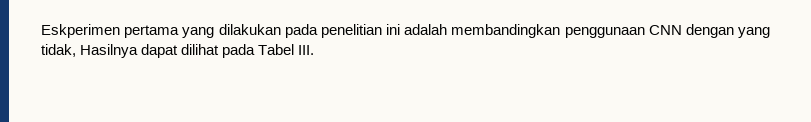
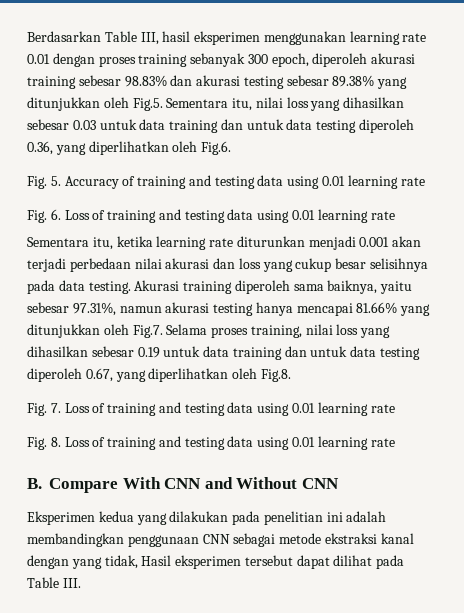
[41,24,180,38] Eskperimen pertama -> [27,31,427,45] [27,53,416,67] [27,75,408,89] [27,97,405,111] [27,119,415,133] [27,141,232,155] [27,175,425,189] [27,209,395,223] [27,236,422,250] [27,258,429,272] [27,280,413,294] [27,302,431,316] [27,324,391,338] [27,346,421,360] [27,368,291,382] [27,402,395,416] [27,436,395,450] [27,477,339,493] [27,511,134,525] Berdasarkan Table III, hasil eksperimen menggunakan learning rate 0.01 dengan proses training sebanyak 300 epoch, diperoleh akurasi training sebesar 98.83% dan akurasi testing sebesar 89.38% yang ditunjukkan oleh Fig.5. Sementara itu, nilai loss yang dihasilkan sebesar 0.03 untuk data training dan untuk data testing diperoleh 0.36, yang diperlihatkan oleh Fig.6. // Fig. 5. Accuracy of training and testing data using 0.01 learning rate // Fig. 6. Loss of training and testing data using 0.01 learning rate // Sementara itu, ketika learning rate diturunkan menjadi 0.001 akan terjadi perbedaan nilai akurasi dan loss yang cukup besar selisihnya pada data testing. Akurasi training diperoleh sama baiknya, yaitu sebesar 97.31%, namun akurasi testing hanya mencapai 81.66% yang ditunjukkan oleh Fig.7. Selama proses training, nilai loss yang dihasilkan sebesar 0.19 untuk data training dan untuk data testing diperoleh 0.67, yang diperlihatkan oleh Fig.8. // Fig. 7. Loss of training and testing data using 0.01 learning rate // Fig. 8. Loss of training and testing data using 0.01 learning rate // B. Compare With CNN and Without CNN // Eksperimen kedua
[685,24,770,38] [41,44,139,58] dengan yang tidak, Hasilnya -> [233,533,414,547] [27,555,293,569] sebagai metode ekstraksi kanal dengan yang tidak, Hasil eksperimen tersebut
[258,44,295,55] Tabel -> [27,577,59,588] Table

